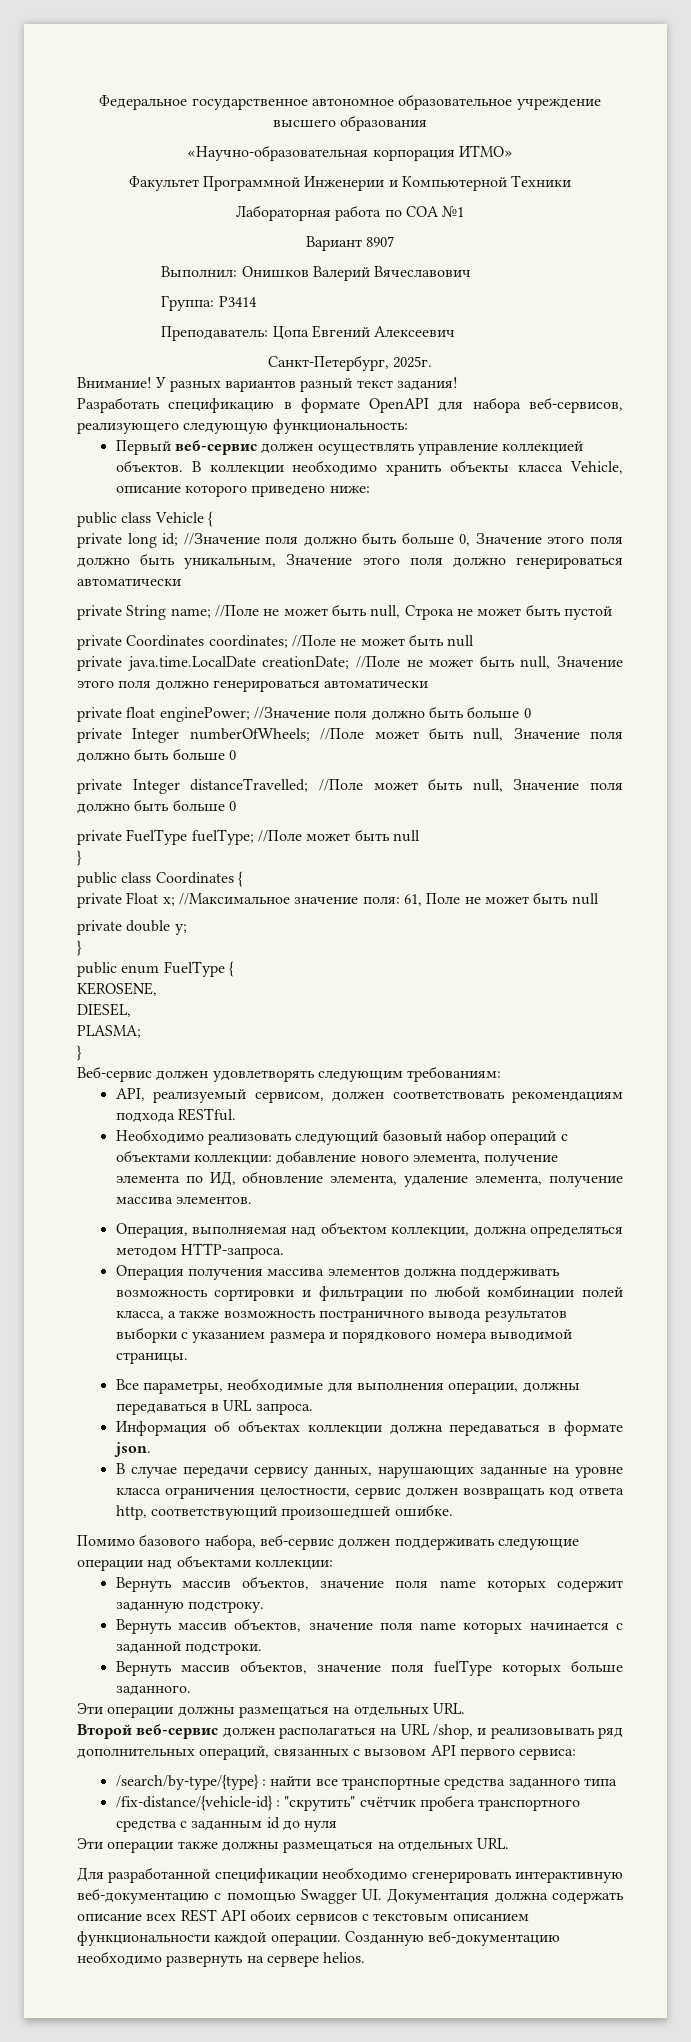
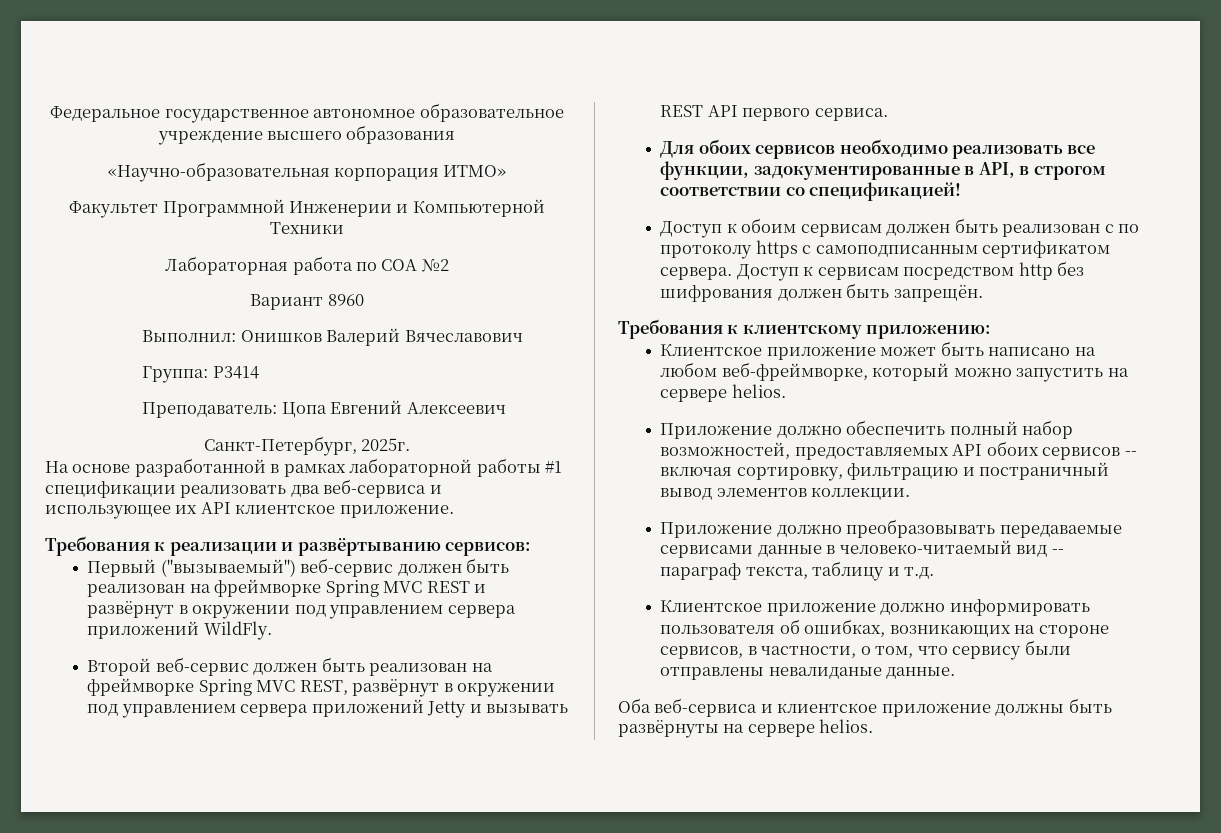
[442,206,465,218] №1 -> [421,259,449,272] №2
[366,236,395,247] 8907 -> [327,294,364,306] 8960
[77,377,458,392] [77,397,623,413] [77,419,408,434] Внимание! У разных вариантов разный текст задания! // Разработать спецификацию в формате OpenAPI для набора веб-сервисов, реализующего следующую функциональность: -> [45,458,563,477] [45,479,442,498] [45,502,454,519] [45,536,532,556] На основе разработанной в рамках лабораторной работы #1 спецификации реализовать два веб-сервиса и использующее их API клиентское приложение. // Требования к реализации и развёртыванию сервисов:
[175,440,584,455] [115,460,623,476] [115,485,370,497] [77,511,213,527] [77,532,624,548] [77,553,624,569] [77,578,181,586] [77,604,612,620] [77,634,475,650] [77,655,623,671] [77,680,429,692] [77,706,531,722] [77,727,623,743] [77,748,236,763] [77,778,623,794] [77,799,236,814] [77,829,420,845] [77,850,82,866] [77,871,243,887] [77,892,599,908] [77,920,187,935] [77,940,82,956] [77,961,234,977] [77,982,157,996] [77,1003,131,1017] [77,1025,141,1038] [77,1045,82,1061] [77,1066,502,1082] [115,1088,623,1103] [115,1108,237,1123] [115,1129,568,1145] [115,1150,559,1166] [115,1171,624,1187] [115,1196,253,1204] [115,1222,623,1238] [115,1243,285,1259] [115,1265,561,1280] [115,1285,623,1301] [115,1310,567,1322] [115,1327,572,1343] [115,1352,188,1364] [115,1378,580,1394] [115,1400,313,1415] [115,1420,623,1436] [113,1442,151,1457] [115,1463,623,1478] [115,1487,624,1499] [115,1504,453,1520] [77,1534,579,1550] [77,1555,333,1571] [115,1576,624,1592] [115,1601,265,1613] [115,1618,623,1634] [115,1641,263,1655] [115,1660,623,1676] [115,1685,191,1696] [77,1703,465,1718] [77,1724,623,1739] [77,1745,577,1760] [115,1774,617,1790] [115,1795,581,1811] [115,1817,338,1832] [77,1838,510,1853] [77,1867,624,1883] [77,1888,624,1904] [77,1909,529,1925] [77,1930,561,1946] [77,1951,244,1967] веб-сервис должен осуществлять управление коллекцией объектов. В коллекции необходимо хранить объекты класса Vehicle, описание которого приведено ниже: // public class Vehicle { // private long id; //Значение поля должно быть больше 0, Значение этого поля должно быть уникальным, Значение этого поля должно генерироваться автоматически // private String name; //Поле не может быть null, Строка не может быть пустой // private Coordinates coordinates; //Поле не может быть null // private java.time.LocalDate creationDate; //Поле не может быть null, Значение этого поля должно генерироваться автоматически // private float enginePower; //Значение поля должно быть больше 0 // private Integer numberOfWheels; //Поле может быть null, Значение поля должно быть больше 0 // private Integer distanceTravelled; //Поле может быть null, Значение поля должно быть больше 0 // private FuelType fuelType; //Поле может быть null // } // public class Coordinates { // private Float x; //Максимальное значение поля: 61, Поле не может быть null // private double y; // } // public enum FuelType { // KEROSENE, // DIESEL, // PLASMA; // } // Веб-сервис должен удовлетворять следующим требованиям: // API, реализуемый сервисом, должен соответствовать рекомендациям подхода RESTful. // Необходимо реализовать следующий базовый набор операций с объектами коллекции: добавление нового элемента, получение элемента по ИД, обновление элемента, удаление элемента, получение массива элементов. // Операция, выполняемая над объектом коллекции, должна определяться методом HTTP-запроса. // Операция получения массива элементов должна поддерживать возможность сортировки и фильтрации по любой комбинации полей класса, а также возможность постраничного вывода результатов выборки с указанием размера и порядкового номера выводимой страницы. // Все параметры, необходимые для выполнения операции, должны передаваться в URL запроса. // Информация об объектах коллекции должна передаваться в формате json. // В случае передачи сервису данных, нарушающих заданные на уровне класса ограничения целостности, сервис должен возвращать код ответа http, соответствующий произошедшей ошибке. // Помимо базового набора, веб-сервис должен поддерживать следующие операции над объектами коллекции: // Вернуть массив объектов, значение поля name которых содержит заданную подстроку. // Вернуть массив объектов, значение поля name которых начинается с заданной подстроки. // Вернуть массив объектов, значение поля fuelType которых больше заданного. // Эти операции должны размещаться на отдельных URL. // Второй веб-сервис должен располагаться на URL /shop, и реализовывать ряд дополнительных операций, связанных с вызовом API первого сервиса: // /search/by-type/{type} : найти все транспортные средства заданного типа // /fix-distance/{vehicle-id} : "скрутить" счётчик пробега транспортного средства с заданным id до нуля // Эти операции также должны размещаться на отдельных URL. // Для разработанной спецификации необходимо сгенерировать интерактивную веб-документацию с помощью Swagger UI. Документация должна содержать описание всех REST API обоих сервисов с текстовым описанием функциональности каждой операции. Созданную веб-документацию необходимо развернуть -> [160,558,510,577] [87,579,487,597] [87,601,516,619] [87,621,272,640] [87,657,493,676] [87,678,556,697] [87,699,569,718] [660,105,888,121] [660,139,1095,159] [660,161,1106,180] [660,182,962,201] [660,218,1140,238] [660,240,1111,259] [660,261,1085,281] [660,283,983,302] [618,319,992,339] [660,341,1096,360] [660,362,1129,382] [660,384,786,402] [660,420,1074,439] [660,441,1137,460] [660,462,1110,481] [660,487,911,500] [660,519,1122,538] [660,540,1064,558] [660,561,935,581] [660,599,1090,616] [660,619,1109,638] [660,640,1071,660] [660,667,956,680] [618,698,1112,717] [618,720,719,738] ("вызываемый") веб-сервис должен быть реализован на фреймворке Spring MVC REST и развёрнут в окружении под управлением сервера приложений WildFly. // Второй веб-сервис должен быть реализован на фреймворке Spring MVC REST, развёрнут в окружении под управлением сервера приложений Jetty и вызывать REST API первого сервиса. // Для обоих сервисов необходимо реализовать все функции, задокументированные в API, в строгом соответствии со спецификацией! // Доступ к обоим сервисам должен быть реализован с по протоколу https с самоподписанным сертификатом сервера. Доступ к сервисам посредством http без шифрования должен быть запрещён. // Требования к клиентскому приложению: // Клиентское приложение может быть написано на любом веб-фреймворке, который можно запустить на сервере helios. // Приложение должно обеспечить полный набор возможностей, предоставляемых API обоих сервисов -- включая сортировку, фильтрацию и постраничный вывод элементов коллекции. // Приложение должно преобразовывать передаваемые сервисами данные в человеко-читаемый вид -- параграф текста, таблицу и т.д. // Клиентское приложение должно информировать пользователя об ошибках, возникающих на стороне сервисов, в частности, о том, что сервису были отправлены невалиданые данные. // Оба веб-сервиса и клиентское приложение должны быть развёрнуты

